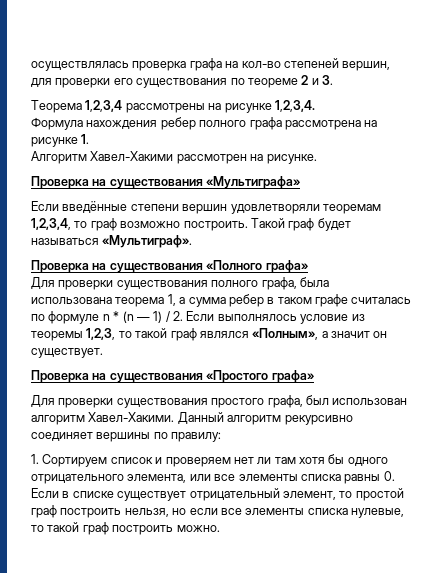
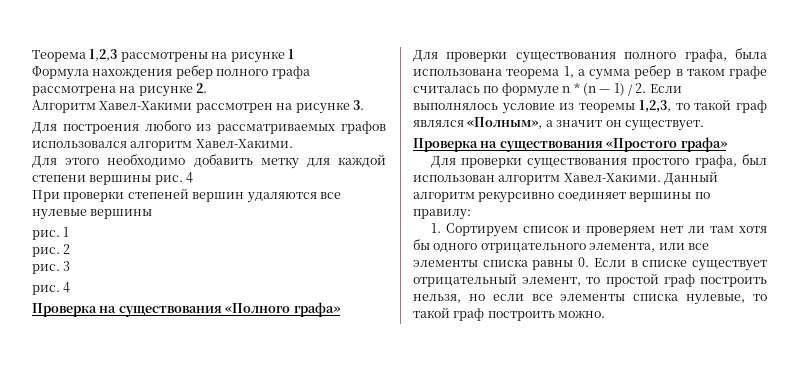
[31,58,391,71] [31,75,333,88] [31,100,123,113] осуществлялась проверка графа на кол-во степеней вершин, для проверки его существования по теореме 2 и 3. // Теорема 1,2,3,4 -> [32,49,118,62] Теорема 1,2,3
[274,100,315,112] 1,2,3,4. -> [287,49,294,59] 1
[81,134,90,144] 1. -> [196,83,208,93] 2.
[266,154,317,164] [31,176,301,189] [31,201,381,214] [31,218,351,231] [31,235,193,248] рисунке. // Проверка на существования «Мультиграфа» // Если введённые степени вершин удовлетворяли теоремам 1,2,3,4, то граф возможно построить. Такой граф будет называться «Мультиграф». -> [295,100,364,114] [32,120,387,134] [32,139,293,151] [32,154,386,169] [32,172,194,185] [32,188,341,203] [32,209,153,220] [32,227,70,240] [32,244,71,257] [32,261,71,274] [32,282,71,295] рисунке 3. // Для построения любого из рассматриваемых графов использовался алгоритм Хавел-Хакими. // Для этого необходимо добавить метку для каждой степени вершины рис. 4 // При проверки степеней вершин удаляются все нулевые вершины // рис. 1 // рис. 2 // рис. 3 // рис. 4

